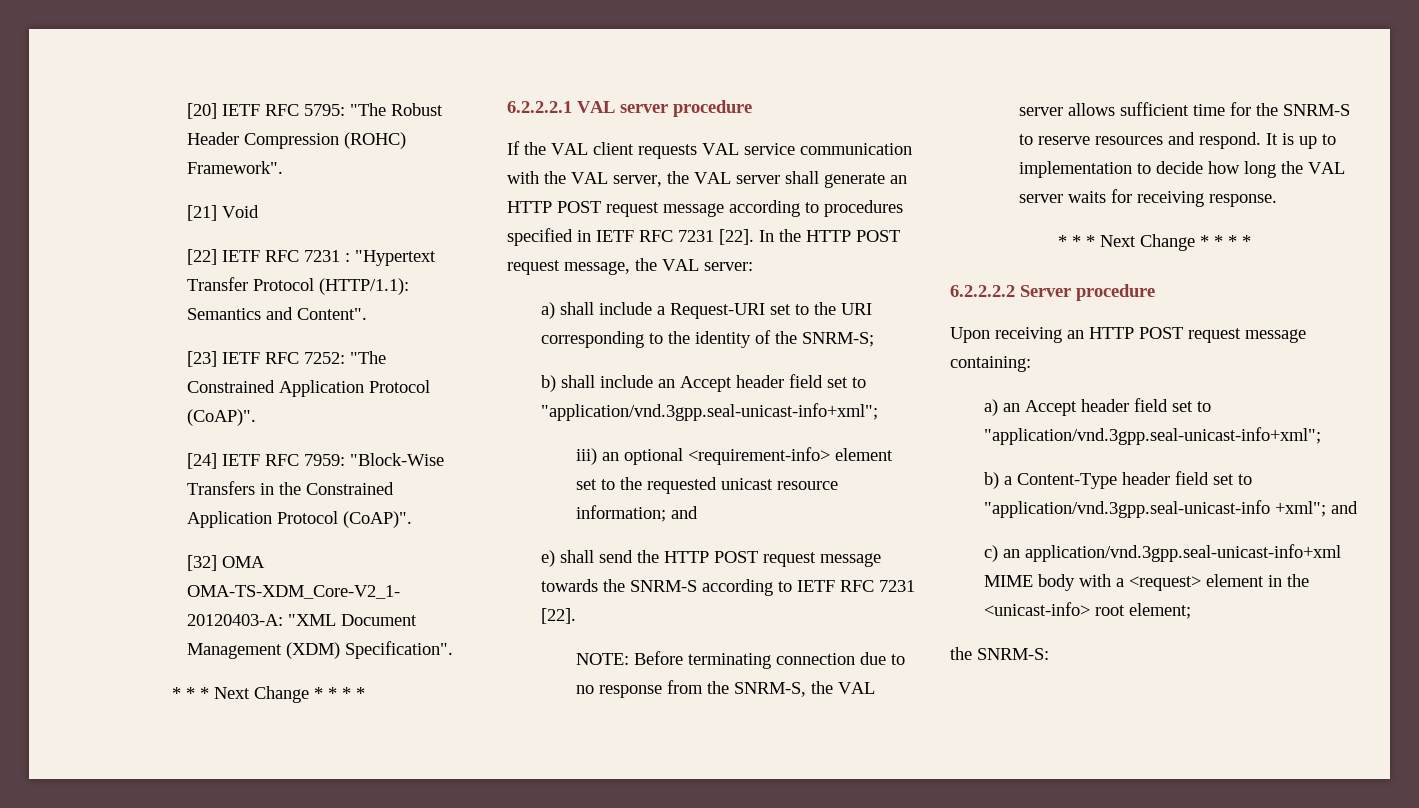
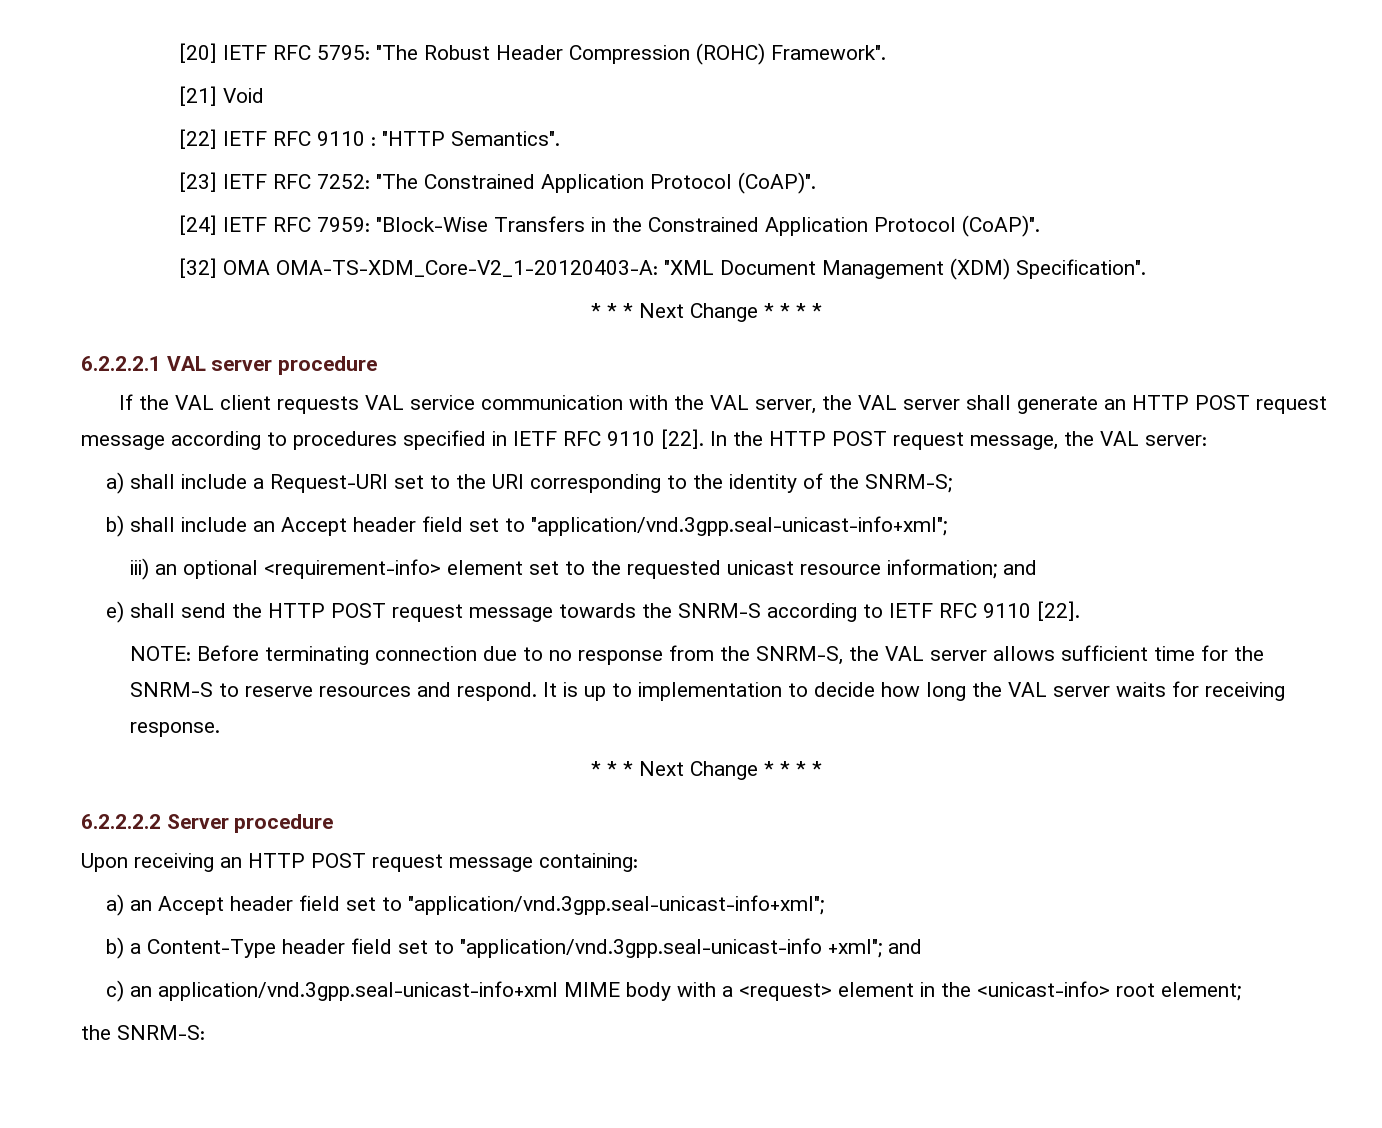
[303,250,436,266] [186,277,409,295] [186,307,367,320] 7231 : "Hypertext Transfer Protocol (HTTP/1.1): Semantics and Content". -> [317,131,561,146] 9110 : "HTTP Semantics".
[678,230,714,242] 7231 -> [607,431,655,446] 9110
[879,580,916,592] 7231 -> [982,603,1031,618] 9110

